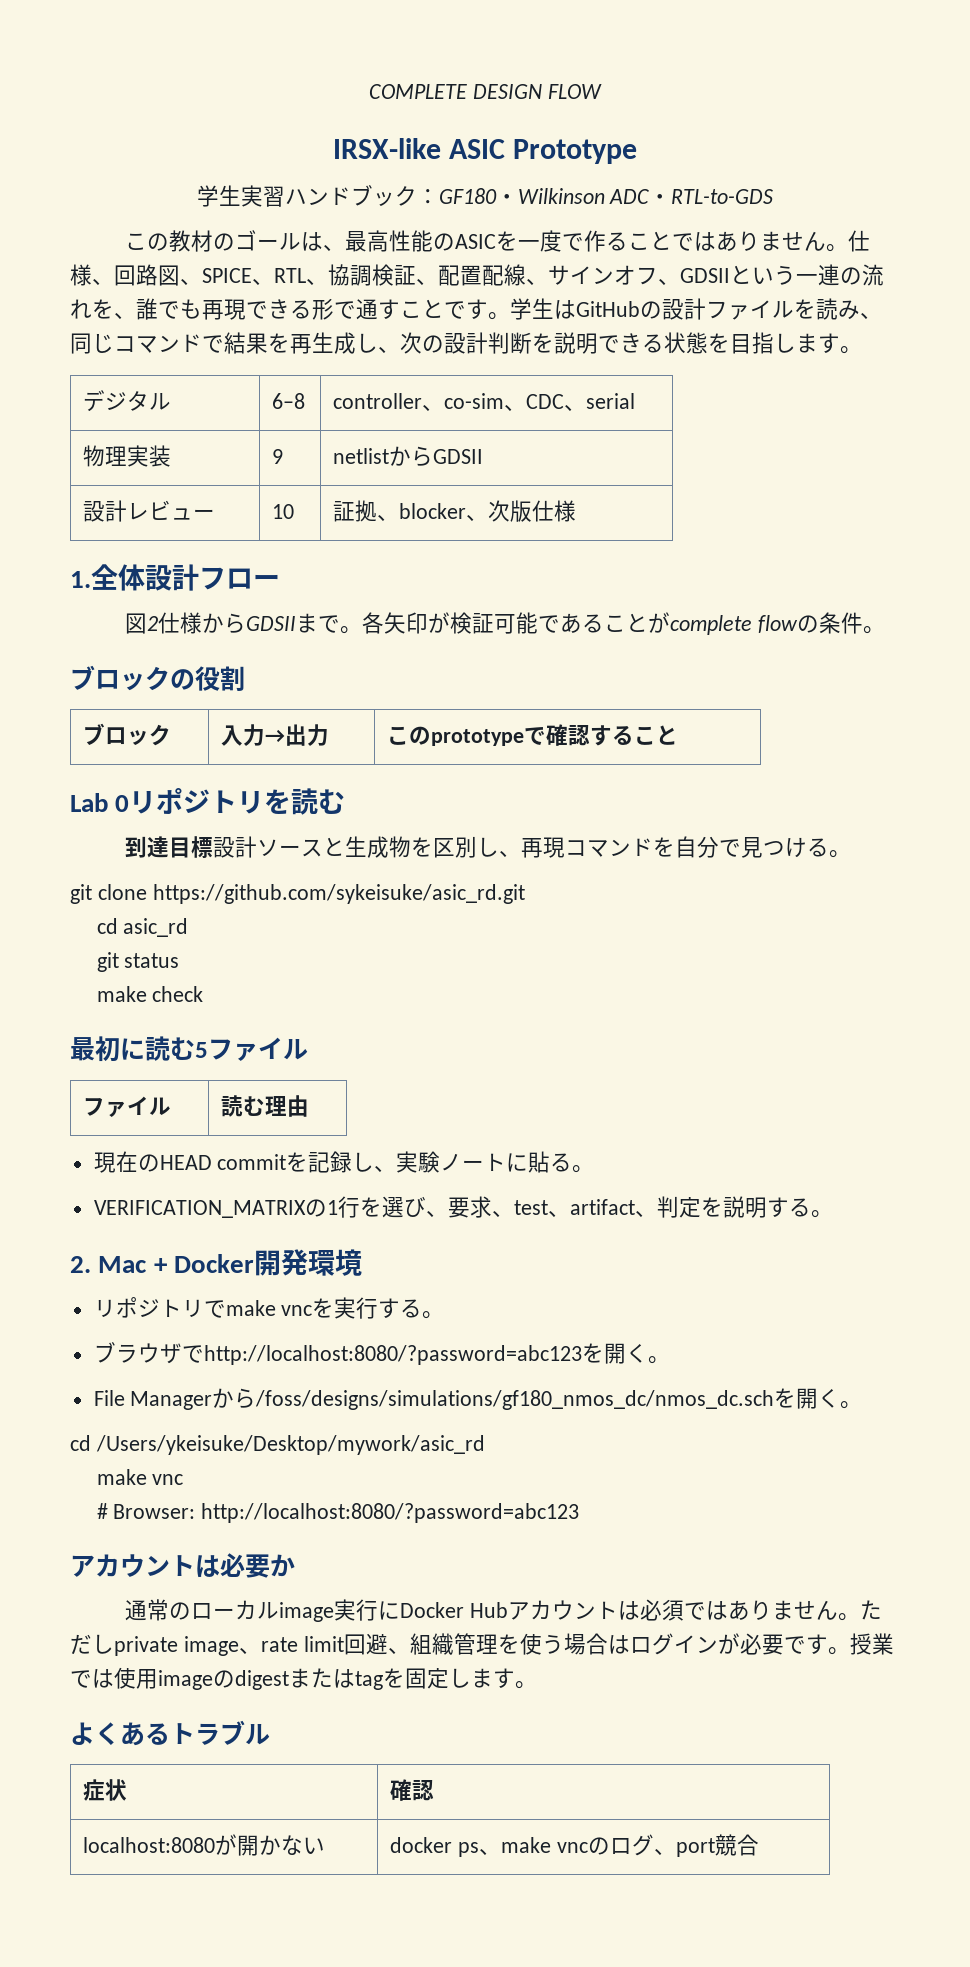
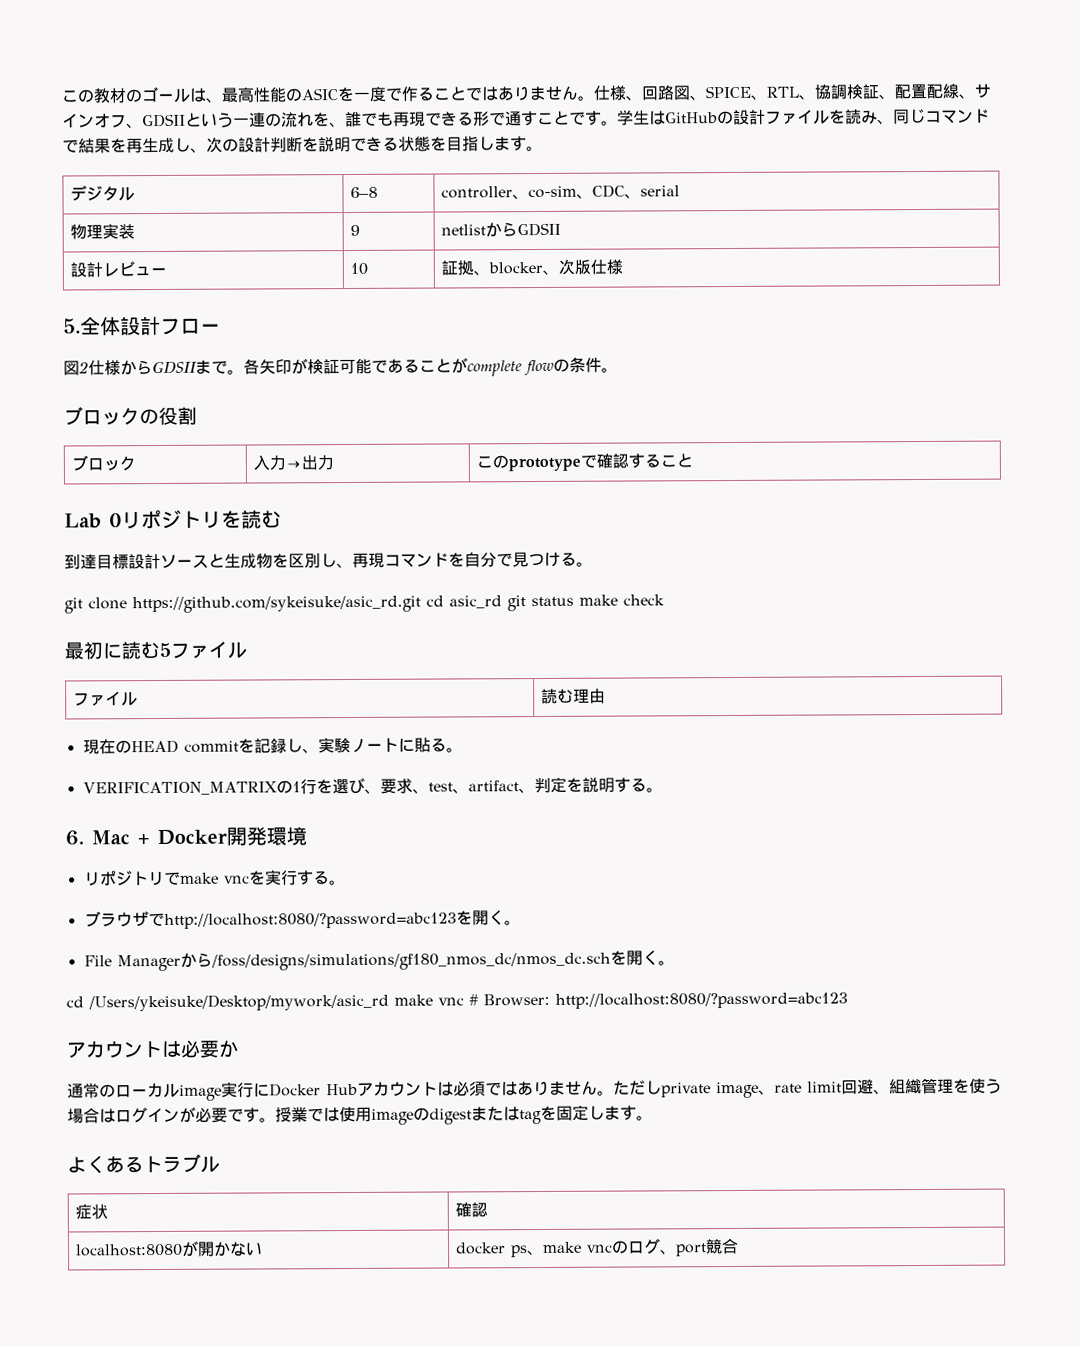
[369,84,602,99] [333,138,637,164] [196,185,774,207] COMPLETE DESIGN FLOW // IRSX-like ASIC Prototype // 学生実習ハンドブック：GF180・Wilkinson ADC・RTL-to-GDS // -> (61, 96) none
[70,571,91,588] 1. -> [63,318,81,334] 5.
(525, 894) // -> (421, 604) none
(189, 927) // -> (502, 602) none
(180, 960) // -> (574, 601) none
[70,1256,91,1273] 2. -> [65,830,84,846] 6.
[96,1469,184,1485] // make vnc // -> [394,994,464,1006] make vnc

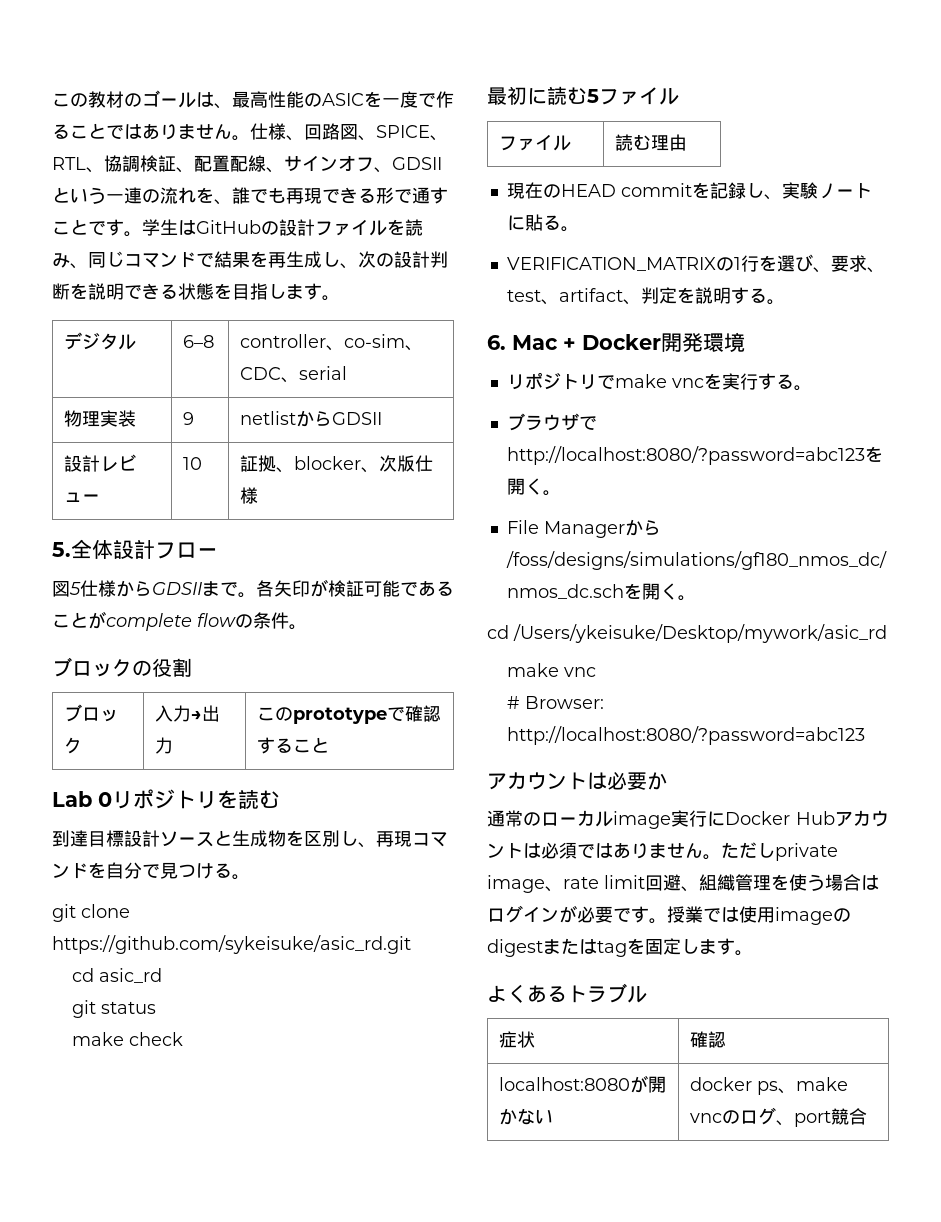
[78,361,89,374] 2 -> [69,582,81,595] 5
(421, 604) none -> (411, 944) //
(502, 602) none -> (163, 975) //
(574, 601) none -> (157, 1007) //
[394,994,464,1006] make vnc -> [507,663,597,677] // make vnc //

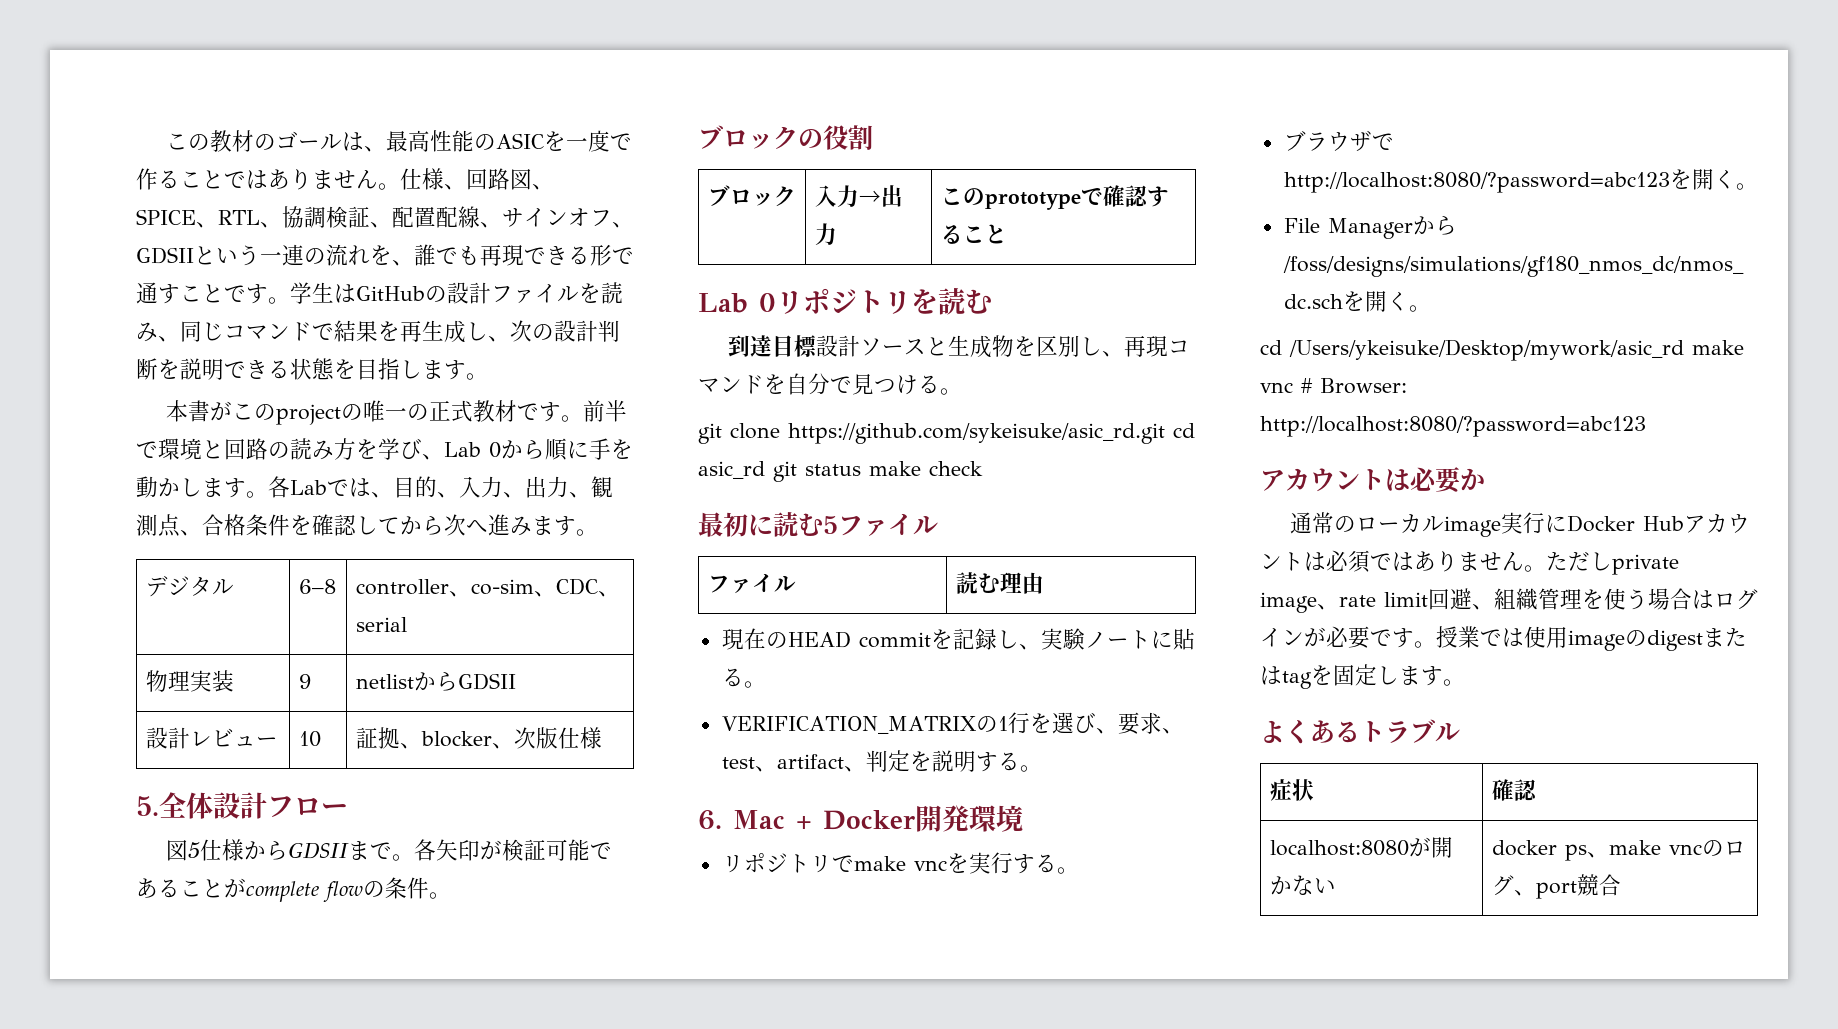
(340, 298) none -> [166,400,628,425] [136,438,633,461] [136,476,613,498] [136,514,598,537] // 本書がこのprojectの唯一の正式教材です。前半で環境と回路の読み方を学び、Lab 0から順に手を動かします。各Labでは、目的、入力、出力、観測点、合格条件を確認してから次へ進みます。
(411, 944) // -> (1165, 433) none
(163, 975) // -> (765, 470) none
(157, 1007) // -> (861, 470) none
[507,663,597,677] // make vnc // -> [1692,340,1744,355] [1260,382,1293,393] make vnc

